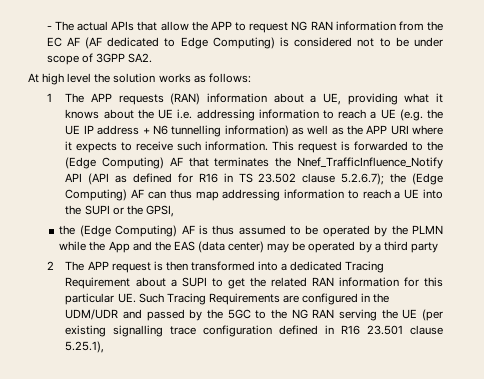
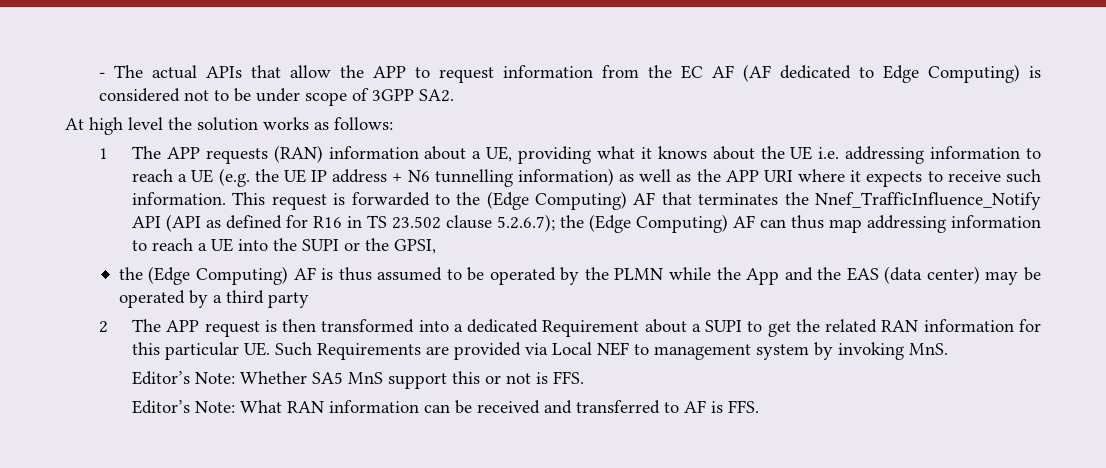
[291,21,333,31] NG RAN -> (494, 75) none
[345,261,385,273] Tracing -> (539, 326) none
[166,293,206,305] Tracing -> (312, 349) none
[302,293,390,305] [65,309,443,321] [65,325,443,337] [65,341,105,353] configured in the UDM/UDR and passed by the 5GC to the NG RAN serving the UE (per existing signalling trace configuration defined in R16 23.501 clause 5.25.1), -> [453,342,948,360] [131,371,584,389] [131,400,759,414] provided via Local NEF to management system by invoking MnS. // Editor’s Note: Whether SA5 MnS support this or not is FFS. // Editor’s Note: What RAN information can be received and transferred to AF is FFS.

